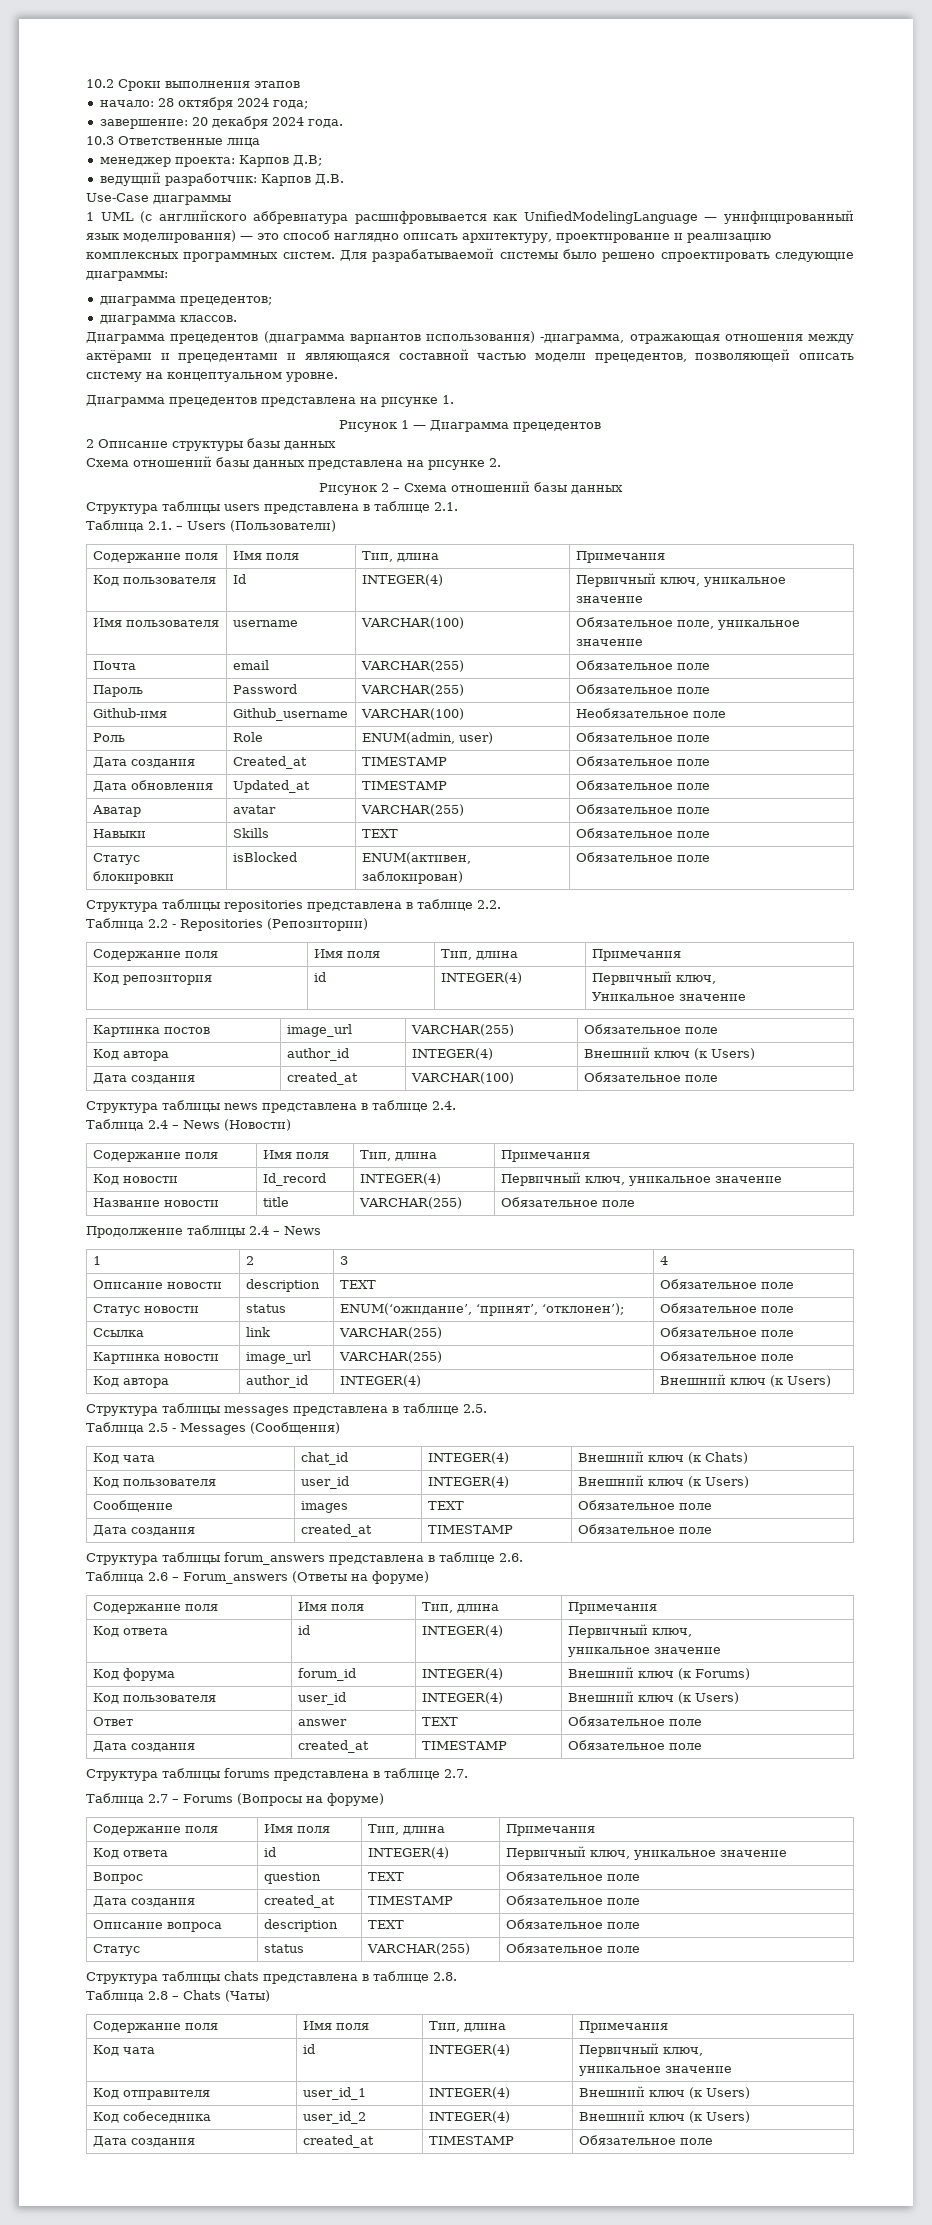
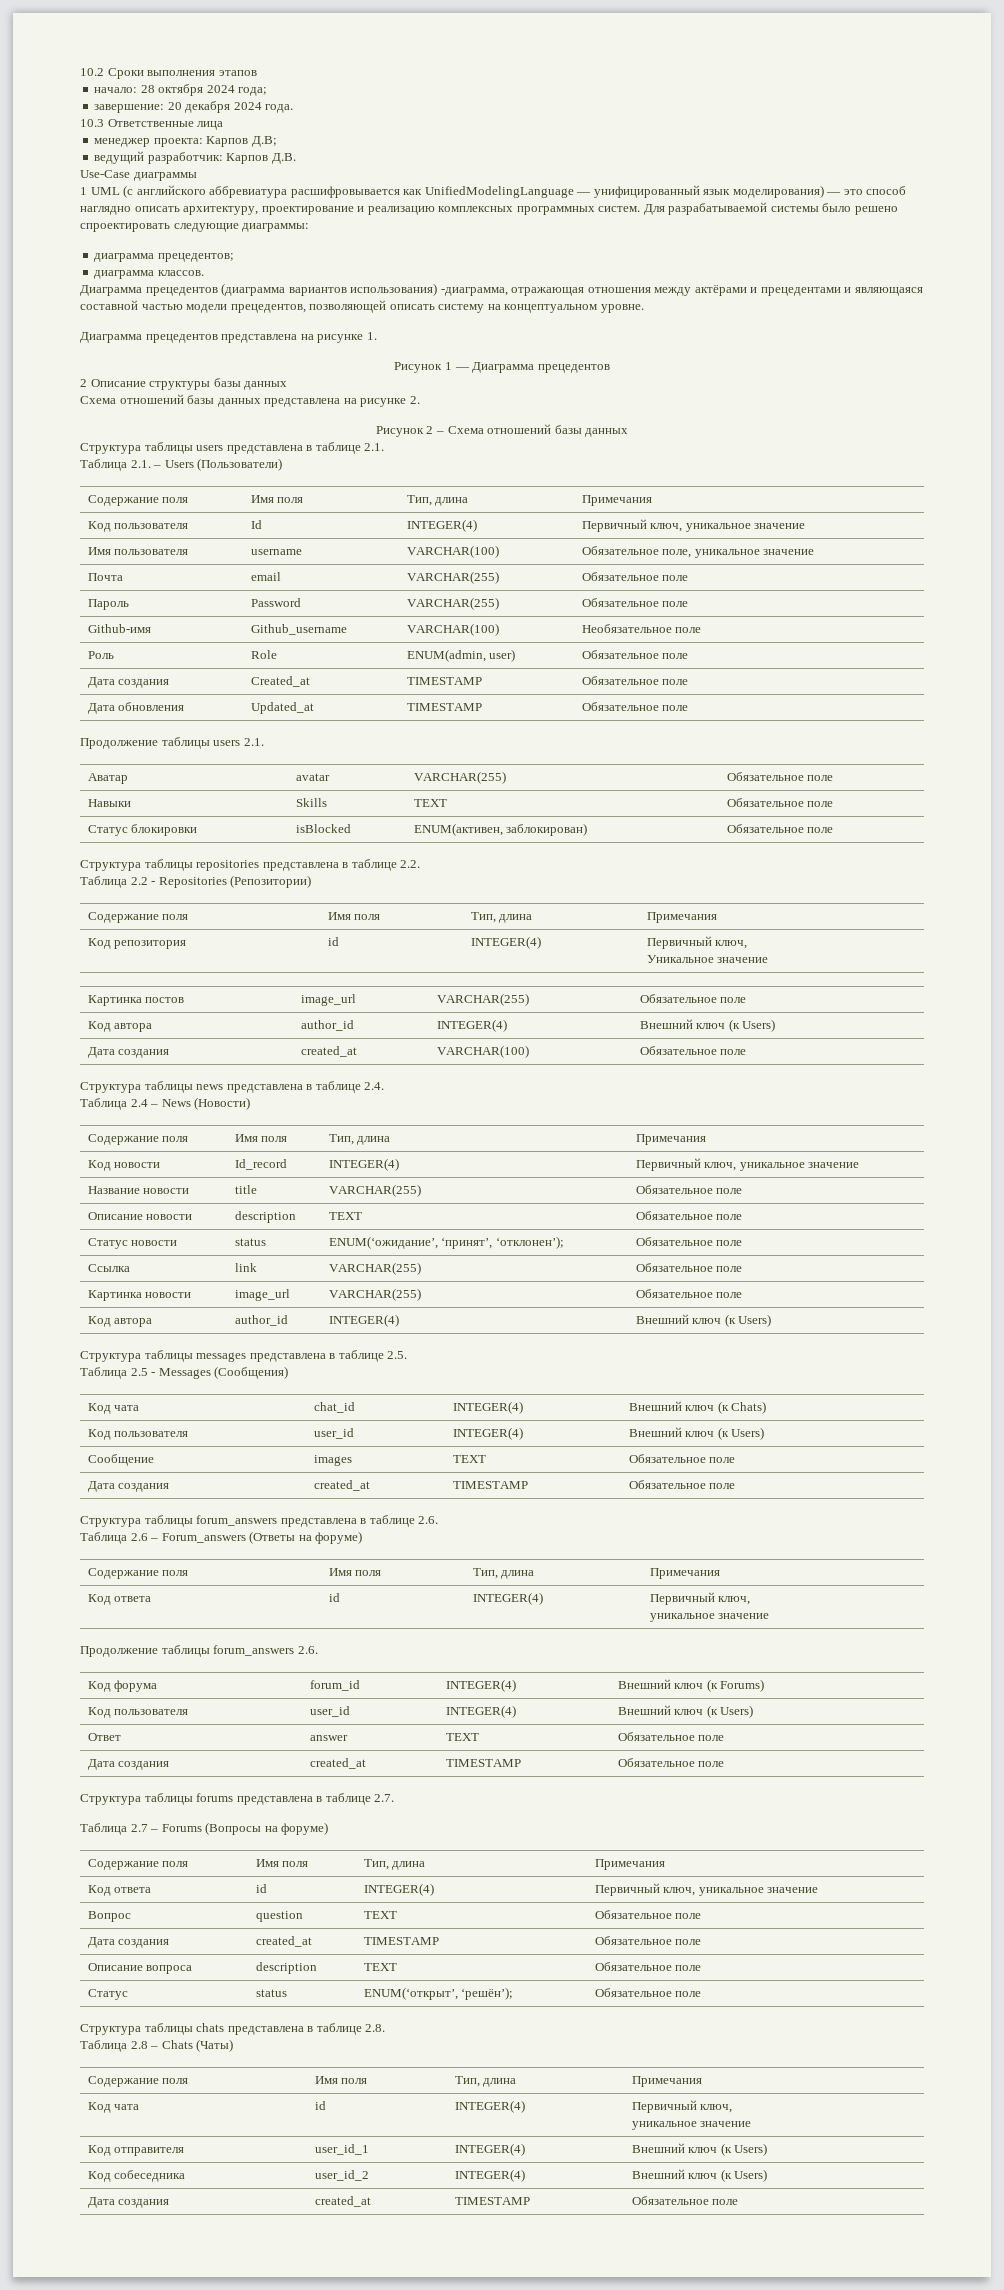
(710, 786) none -> [80,737,264,749] // Продолжение таблицы users 2.1.
[86,1225,321,1238] [92,1256,101,1265] [245,1256,254,1265] [339,1256,348,1265] [659,1256,668,1265] // Продолжение таблицы 2.4 – News // 1 | 2 | 3 | 4 -> (743, 1191) none
(721, 1650) none -> [80,1645,318,1657] // Продолжение таблицы forum_answers 2.6.
[366,1943,470,1955] VARCHAR(255) -> [363,1987,514,2000] ENUM(‘открыт’, ‘решён’);

